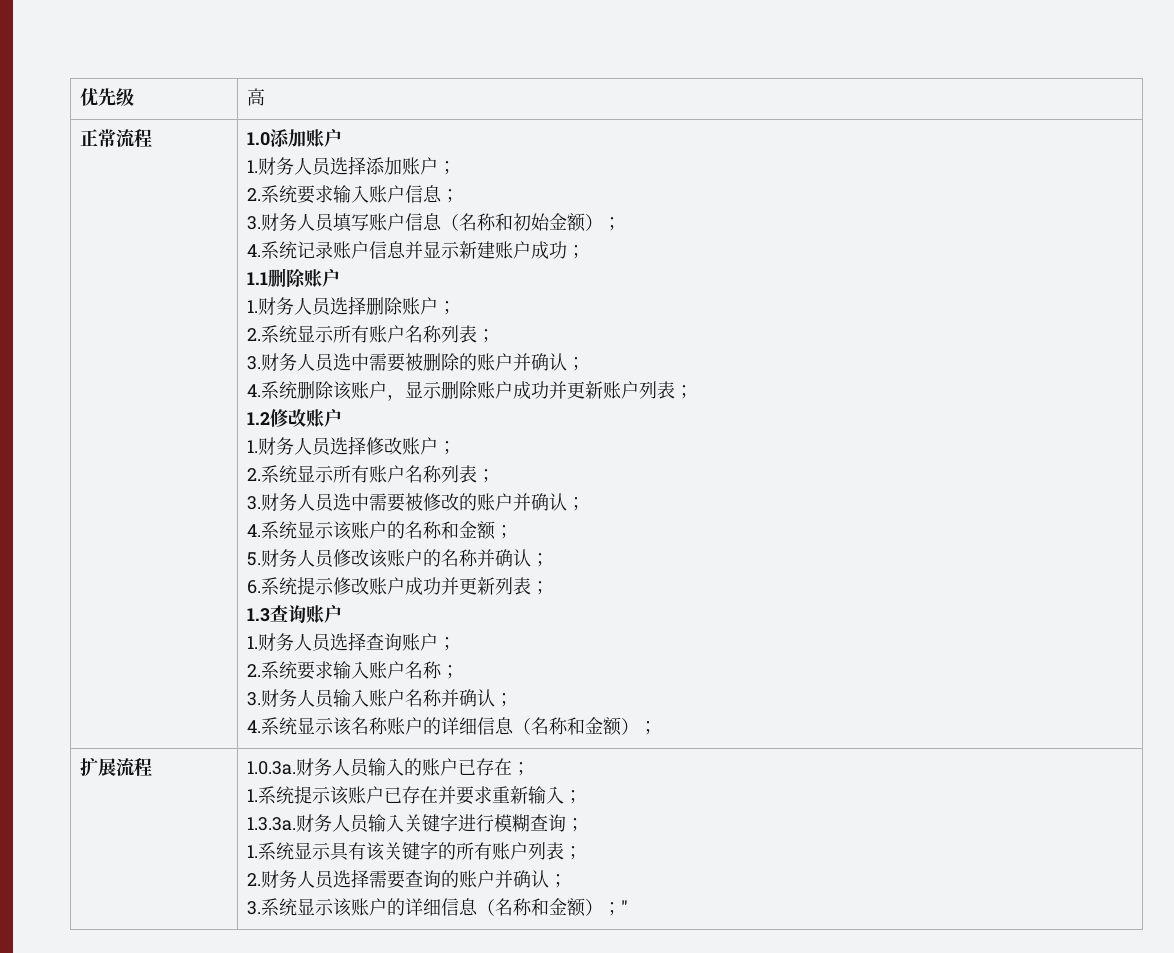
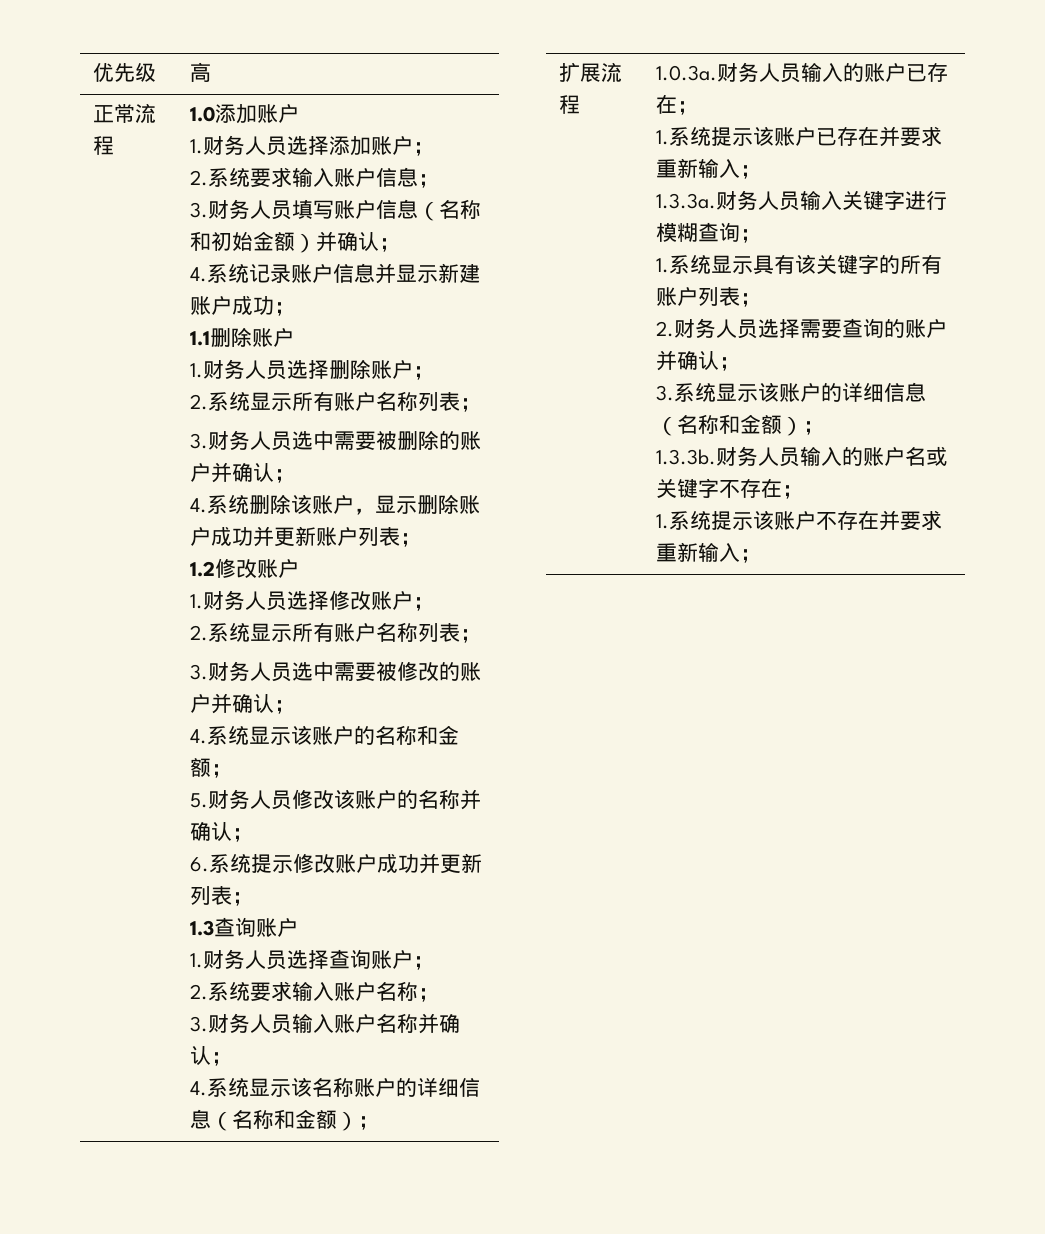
(604, 222) none -> [315,231,379,252] 并确认
[621,900,629,914] " -> [655,446,947,467] [655,478,803,499] [655,510,942,531] [655,542,761,563] // 1.3.3b.财务人员输入的账户名或关键字不存在； // 1.系统提示该账户不存在并要求重新输入；

